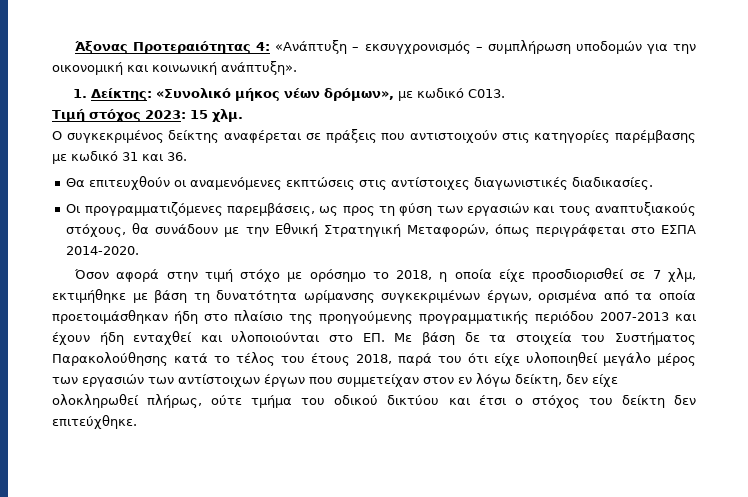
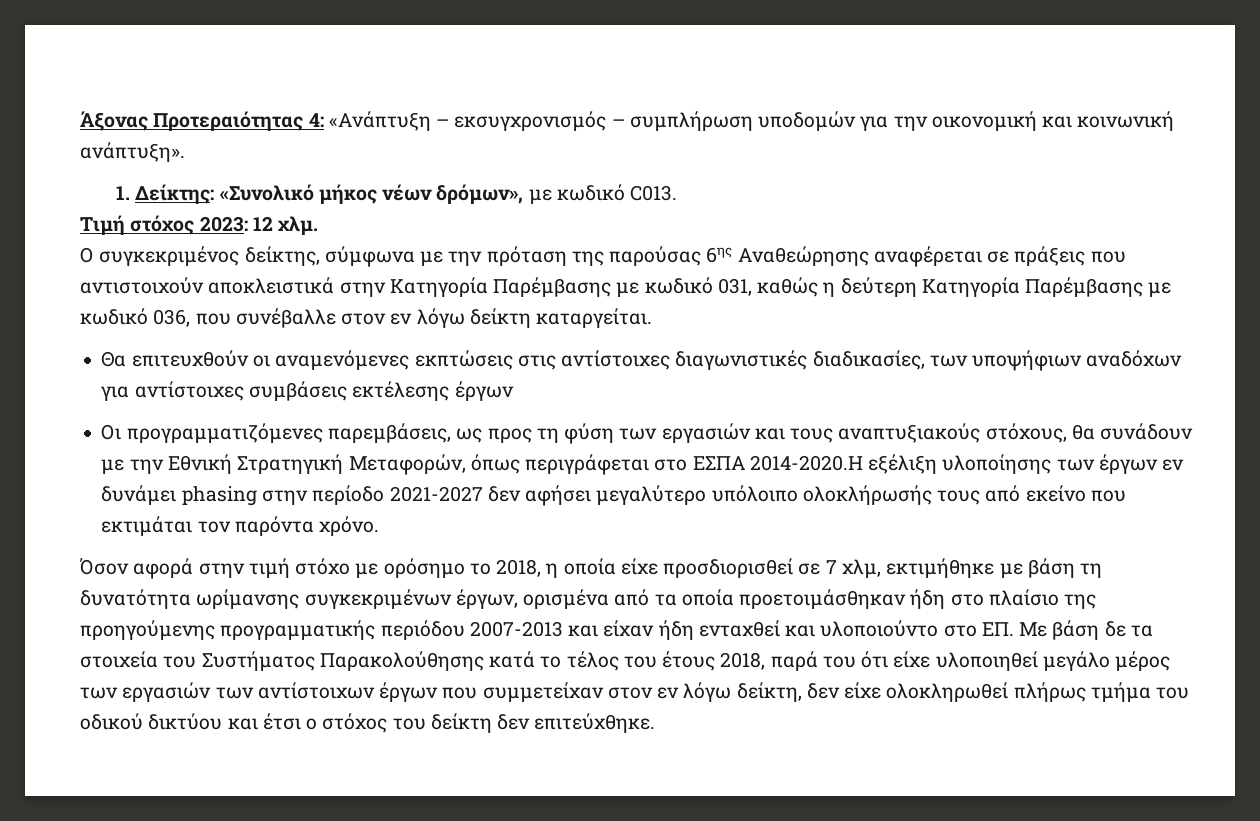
[190,110,208,119] 15 -> [252,216,273,231] 12
[168,130,220,143] δείκτης -> [244,246,869,267] δείκτης, σύμφωνα με την πρόταση της παρούσας 6ης Αναθεώρησης
[501,130,696,143] [52,151,187,164] στις κατηγορίες παρέμβασης με κωδικό 31 και 36. -> [208,277,1172,297] [80,308,653,328] αποκλειστικά στην Κατηγορία Παρέμβασης με κωδικό 031, καθώς η δεύτερη Κατηγορία Παρέμβασης με κωδικό 036, που συνέβαλλε στον εν λόγω δείκτη καταργείται.
[572,177,654,190] διαδικασίες. -> [812,350,1183,371] [101,381,514,401] διαδικασίες, των υποψήφιων αναδόχων για αντίστοιχες συμβάσεις εκτέλεσης έργων
[66,246,140,255] 2014-2020. -> [749,454,1185,474] [101,485,1126,506] [101,516,380,536] 2014-2020.Η εξέλιξη υλοποίησης των έργων εν δυνάμει phasing στην περίοδο 2021-2027 δεν αφήσει μεγαλύτερο υπόλοιπο ολοκλήρωσής τους από εκείνο που εκτιμάται τον παρόντα χρόνο.
[52,332,90,345] έχουν -> [603,620,655,637] είχαν
[231,331,320,342] υλοποιούνται -> [820,620,939,637] υλοποιούντο
[147,394,243,408] πλήρως, ούτε -> [1013,682,1086,702] πλήρως

